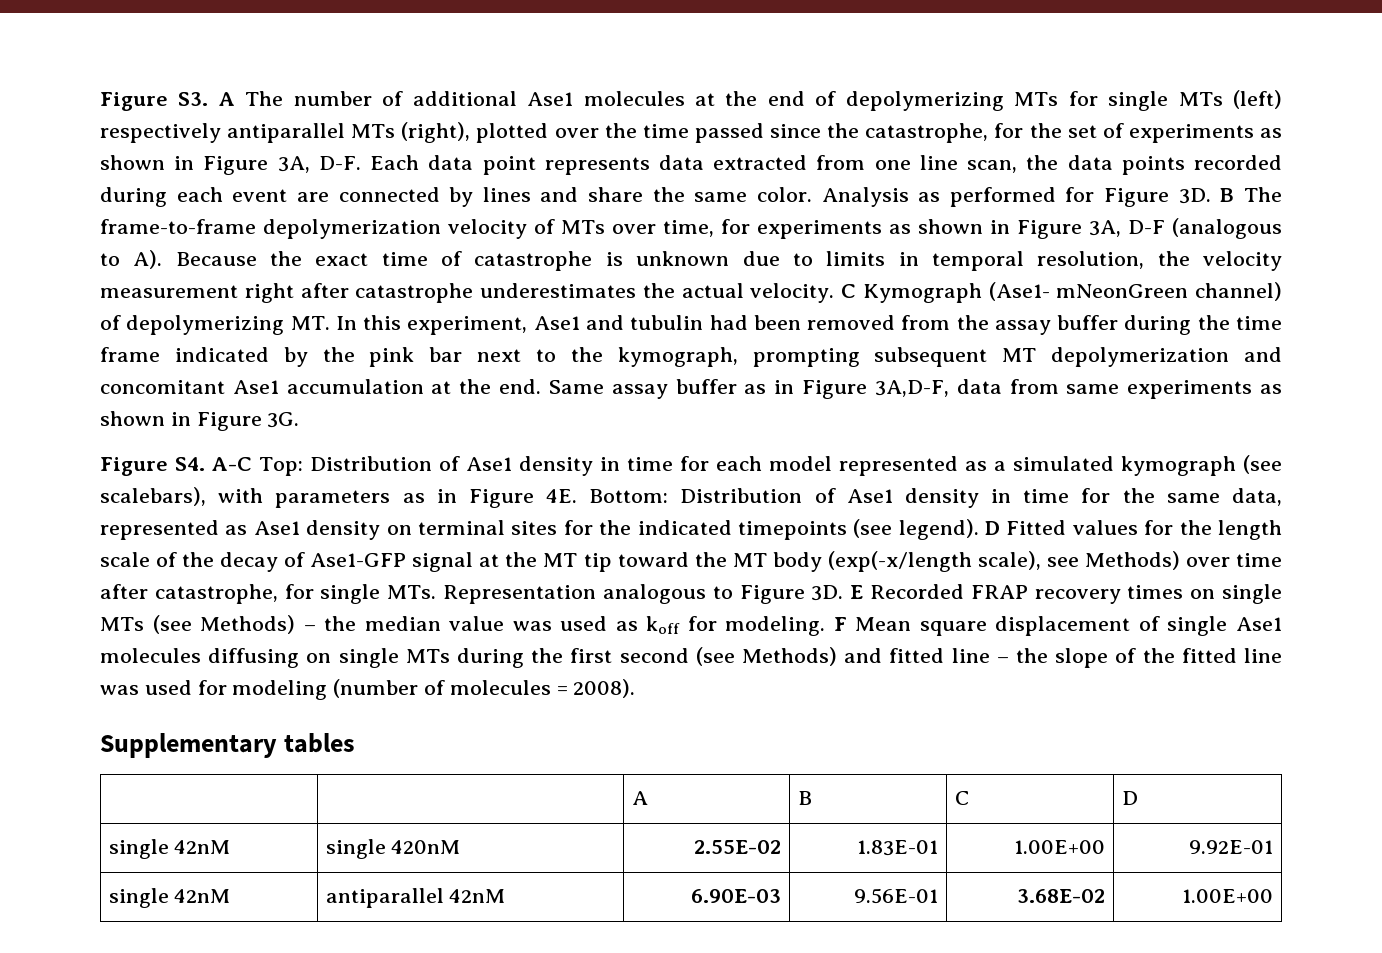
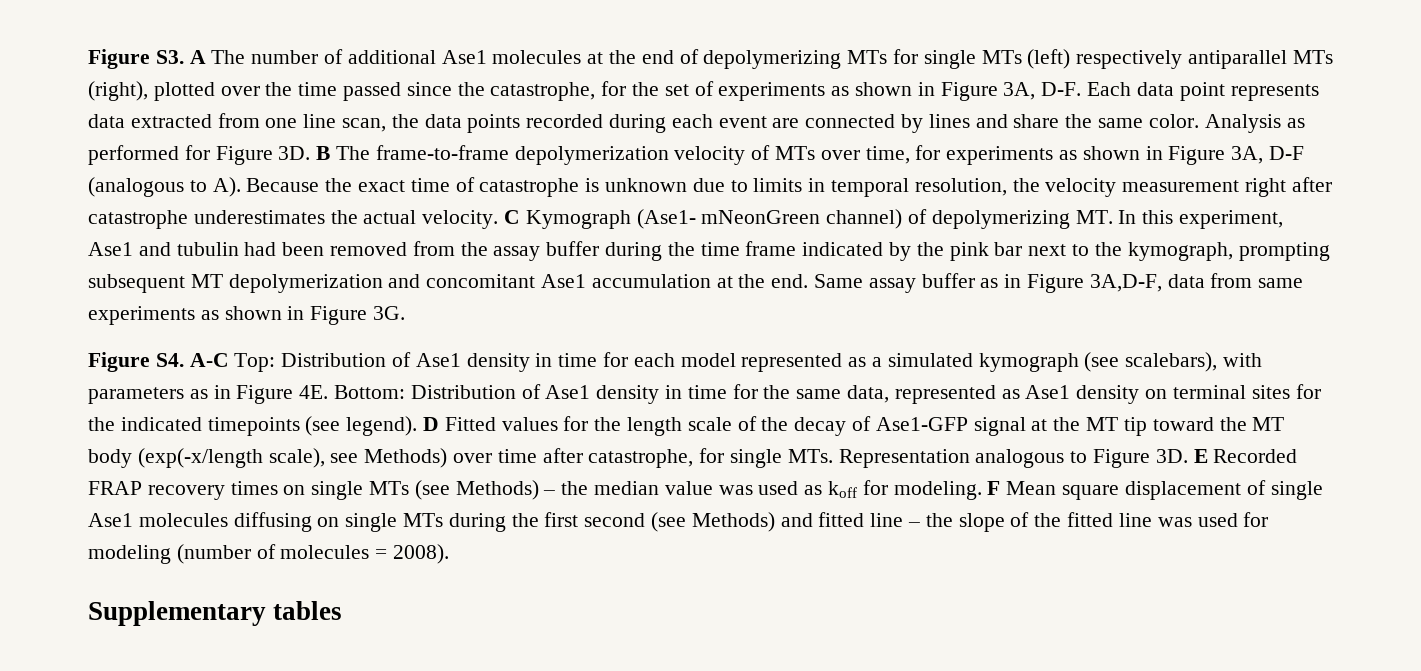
[631,791,648,805] [797,791,812,805] [954,791,969,805] [1121,791,1138,805] [108,839,231,859] [325,839,461,859] [694,840,782,854] [857,840,939,856] [1014,840,1106,854] [1189,840,1274,854] [108,888,231,908] [325,888,506,908] [691,889,782,903] [854,888,939,904] [1017,889,1106,903] [1182,889,1274,903] // | | A | B | C | D // single 42nM | single 420nM | 2.55E-02 | 1.83E-01 | 1.00E+00 | 9.92E-01 // single 42nM | antiparallel 42nM | 6.90E-03 | 9.56E-01 | 3.68E-02 | 1.00E+00 -> (343, 610) none

